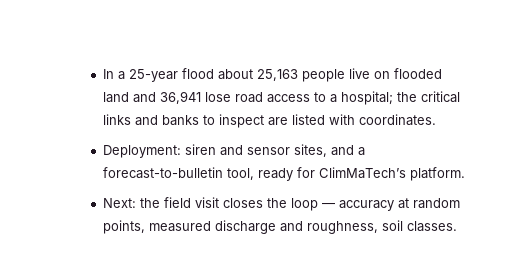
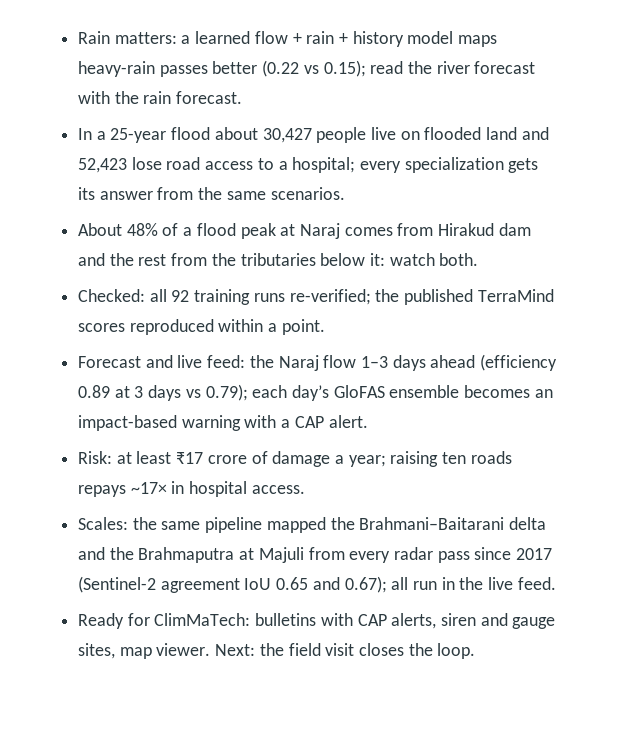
(102, 74) none -> [77,31,498,47] [77,60,536,77] [77,91,243,104] Rain matters: a learned flow + rain + history model maps heavy-rain passes better (0.22 vs 0.15); read the river forecast with the rain forecast. //
[256,69,298,81] 25,163 -> [262,128,312,143] 30,427
[159,91,201,104] 36,941 -> [77,158,127,173] 52,423
[396,91,460,103] [102,114,436,128] [102,144,365,158] [102,167,465,181] the critical links and banks to inspect are listed with coordinates. // Deployment: siren and sensor sites, and a forecast-to-bulletin tool, ready for ClimMaTech’s platform. // -> [360,157,539,173] [77,187,345,200] [77,223,531,239] [77,253,479,266] [77,289,554,305] [77,319,325,335] [77,354,558,371] [77,384,553,401] [77,415,368,431] [77,451,512,467] [77,481,305,497] [77,517,547,533] [77,547,553,563] [77,576,556,593] [77,613,556,629] [77,643,211,659] every specialization gets its answer from the same scenarios. // About 48% of a flood peak at Naraj comes from Hirakud dam and the rest from the tributaries below it: watch both. // Checked: all 92 training runs re-verified; the published TerraMind scores reproduced within a point. // Forecast and live feed: the Naraj flow 1–3 days ahead (efficiency 0.89 at 3 days vs 0.79); each day’s GloFAS ensemble becomes an impact-based warning with a CAP alert. // Risk: at least ₹17 crore of damage a year; raising ten roads repays ~17× in hospital access. // Scales: the same pipeline mapped the Brahmani–Baitarani delta and the Brahmaputra at Majuli from every radar pass since 2017 (Sentinel-2 agreement IoU 0.65 and 0.67); all run in the live feed. // Ready for ClimMaTech: bulletins with CAP alerts, siren and gauge sites, map viewer.
[290,198,460,211] [102,220,457,234] loop — accuracy at random points, measured discharge and roughness, soil classes. -> [437,643,476,659] loop.

